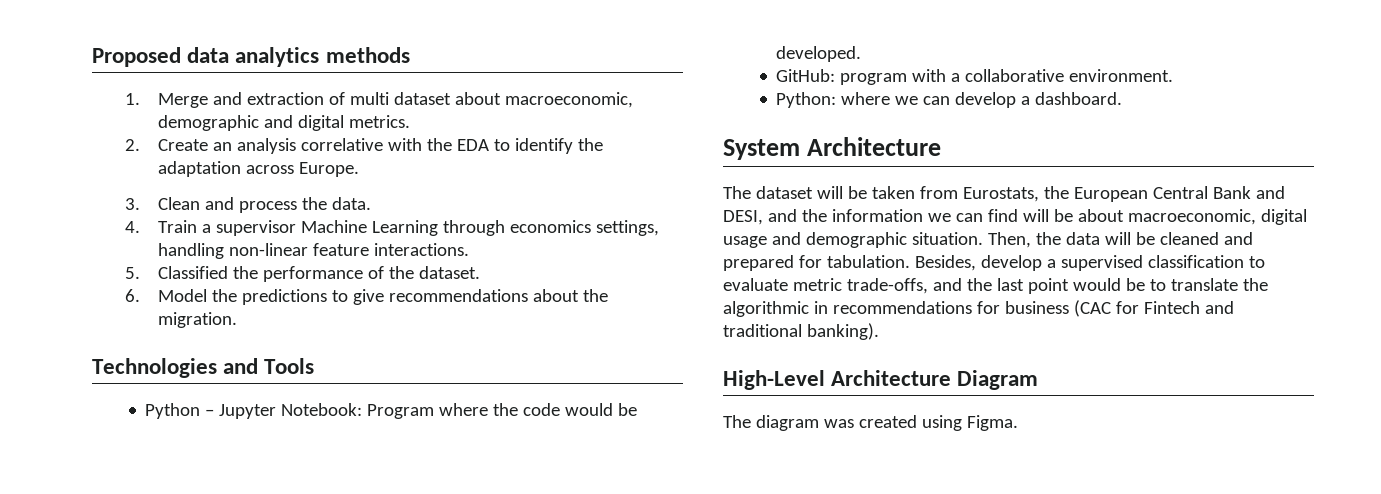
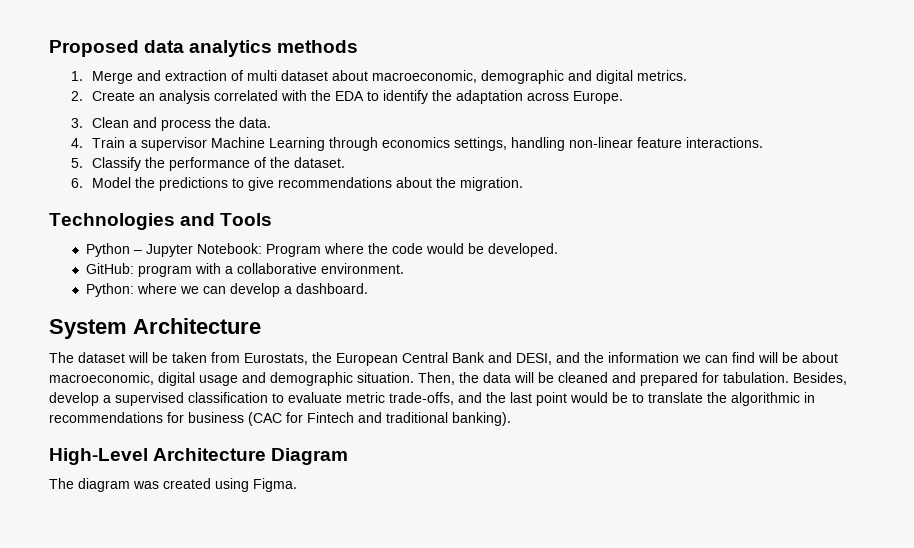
[301,138,384,151] correlative -> [214,90,279,101] correlated
[158,266,229,279] Classified -> [92,157,142,171] Classify

